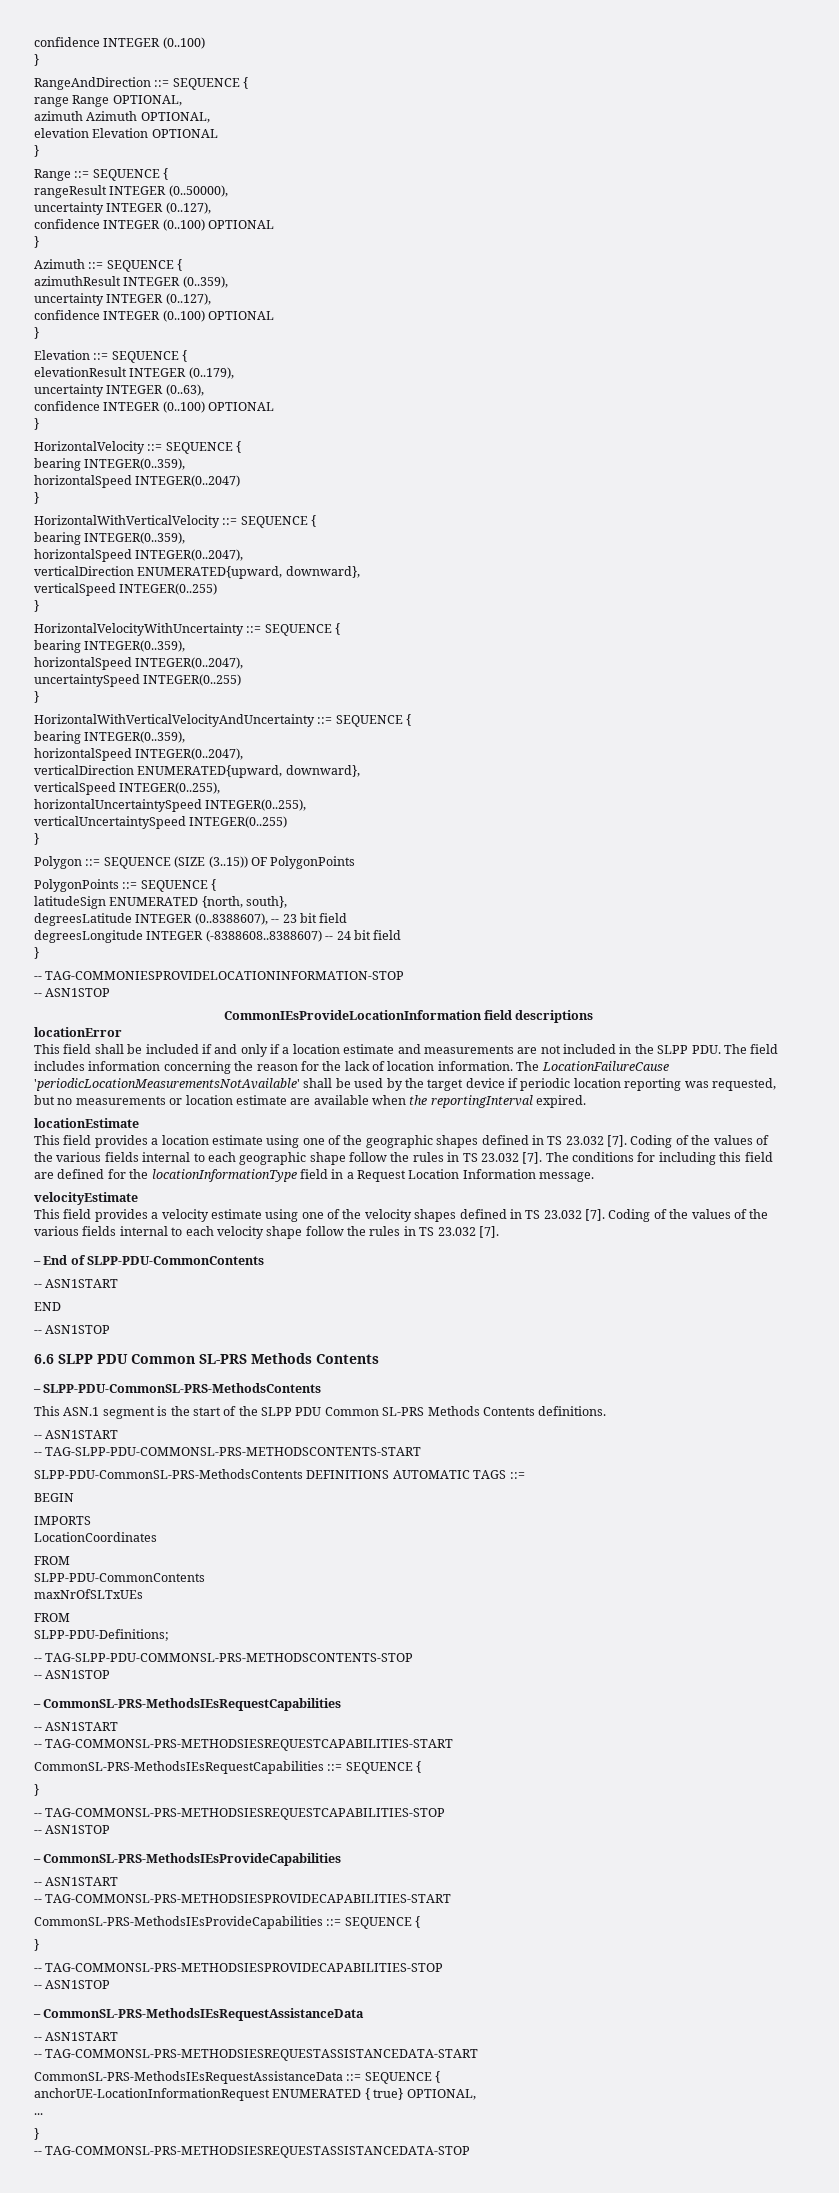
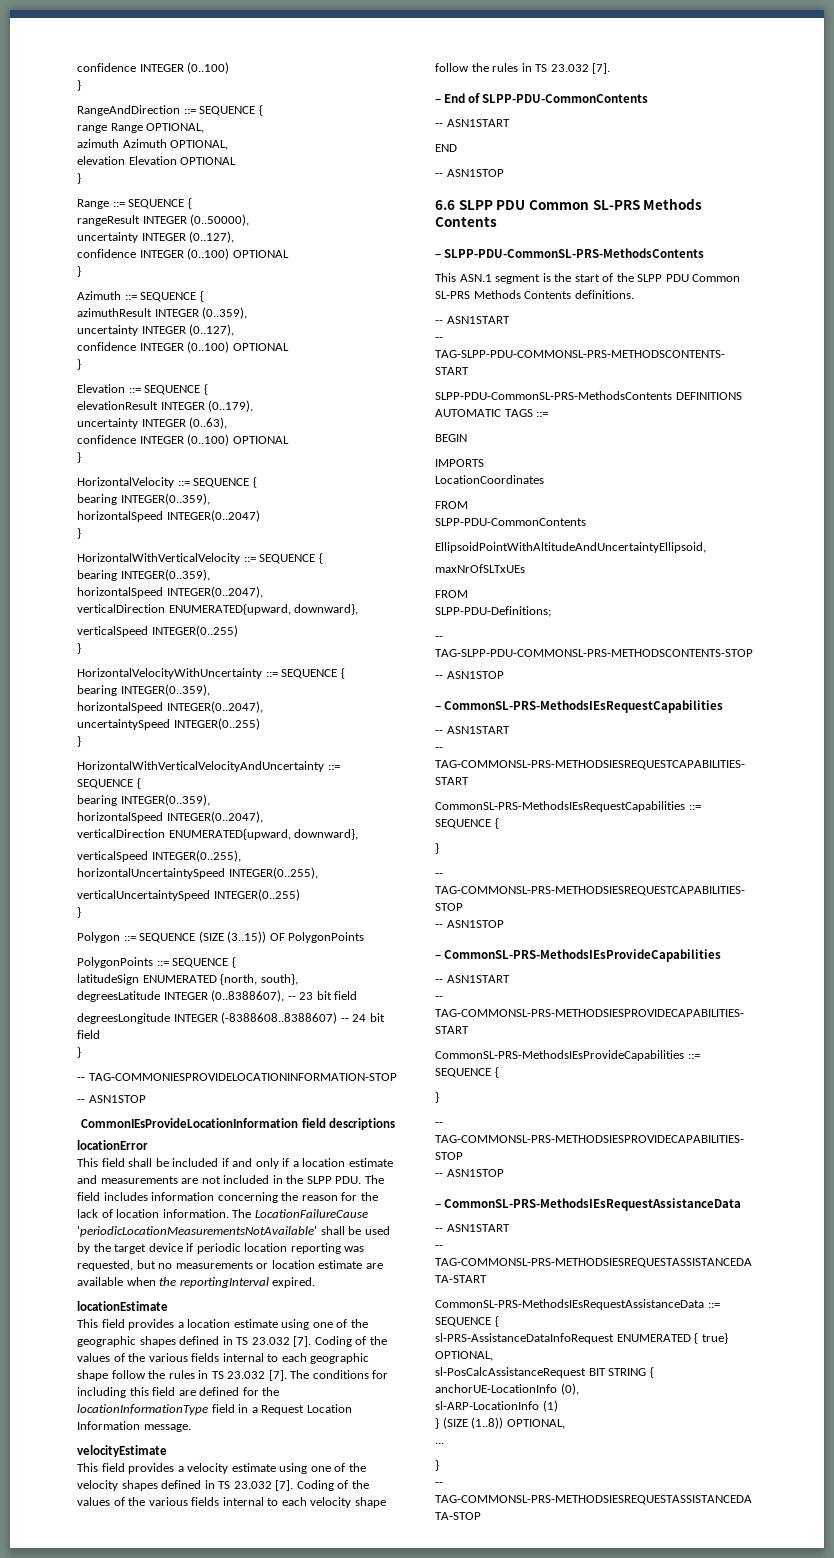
(205, 1577) none -> [435,542,706,553] // EllipsoidPointWithAltitudeAndUncertaintyEllipsoid,
[34,2088,270,2101] anchorUE-LocationInformationRequest -> [435,1333,614,1344] sl-PRS-AssistanceDataInfoRequest
(476, 2094) none -> [435,1367,654,1378] [435,1383,579,1395] [435,1400,558,1412] [435,1417,565,1429] // sl-PosCalcAssistanceRequest BIT STRING { anchorUE-LocationInfo (0), // sl-ARP-LocationInfo (1) // } (SIZE (1..8)) OPTIONAL,

